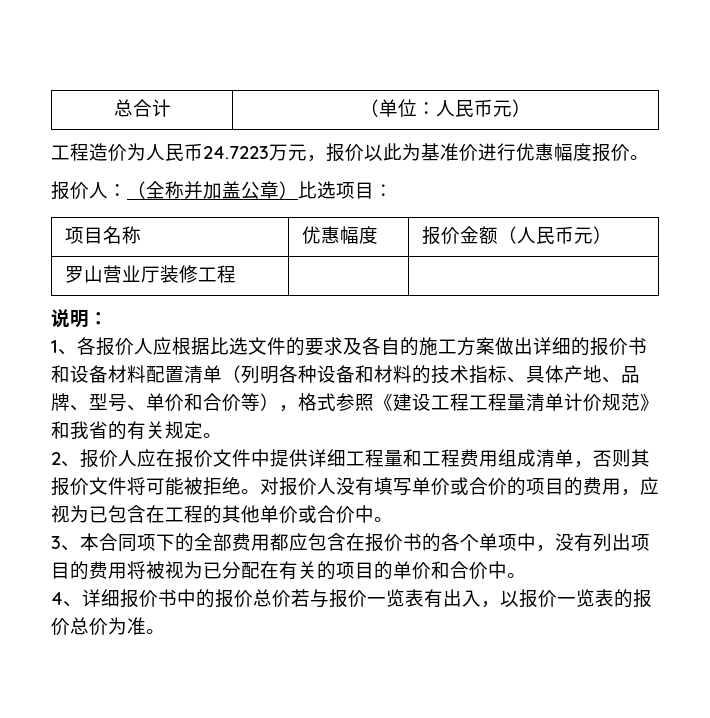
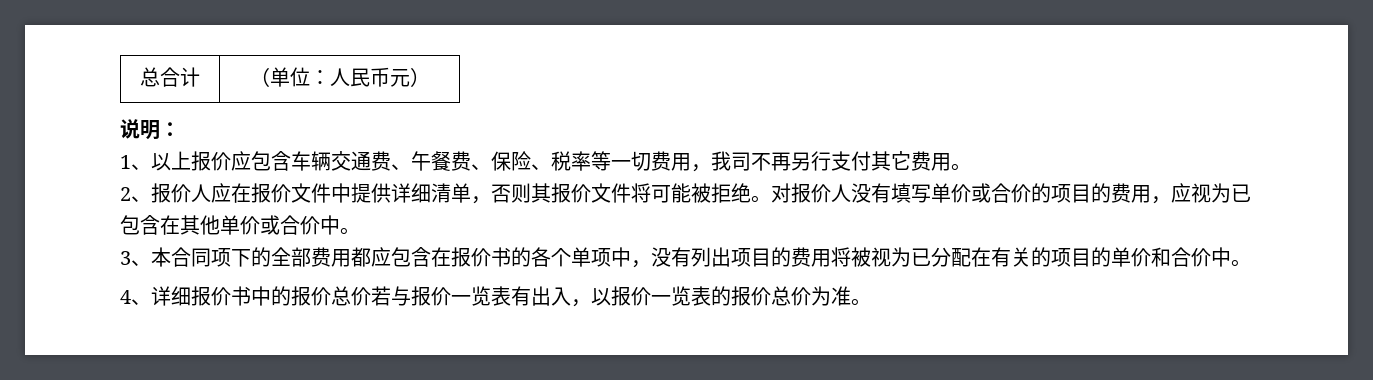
[51,143,649,162] [51,181,393,200] [64,226,141,244] [301,226,378,244] [421,226,612,245] [64,265,236,283] [51,309,108,328] [51,337,647,356] [51,365,640,384] [51,393,659,412] [51,421,203,440] 工程造价为人民币24.7223万元，报价以此为基准价进行优惠幅度报价。 // 报价人：（全称并加盖公章）比选项目∶ // 项目名称 | 优惠幅度 | 报价金额（人民币元） // 罗山营业厅装修工程 | | // 说明： // 1、各报价人应根据比选文件的要求及各自的施工方案做出详细的报价书和设备材料配置清单（列明各种设备和材料的技术指标、具体产地、品牌、型号、单价和合价等），格式参照《建设工程工程量清单计价规范》和我省的有关规定 -> [120,119,180,140] [120,151,951,172] 说明： // 1、以上报价应包含车辆交通费、午餐费、保险、税率等一切费用，我司不再另行支付其它费用
[346,449,536,467] 工程量和工程费用组成 -> (431, 193) none
[165,505,222,524] 工程的 -> (180, 225) none

